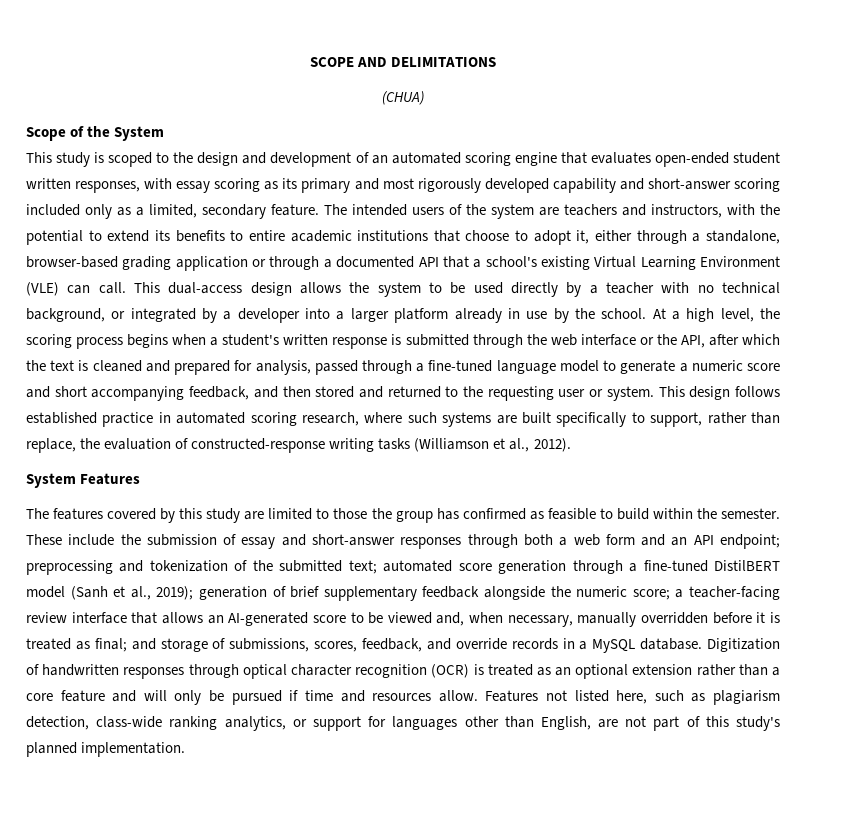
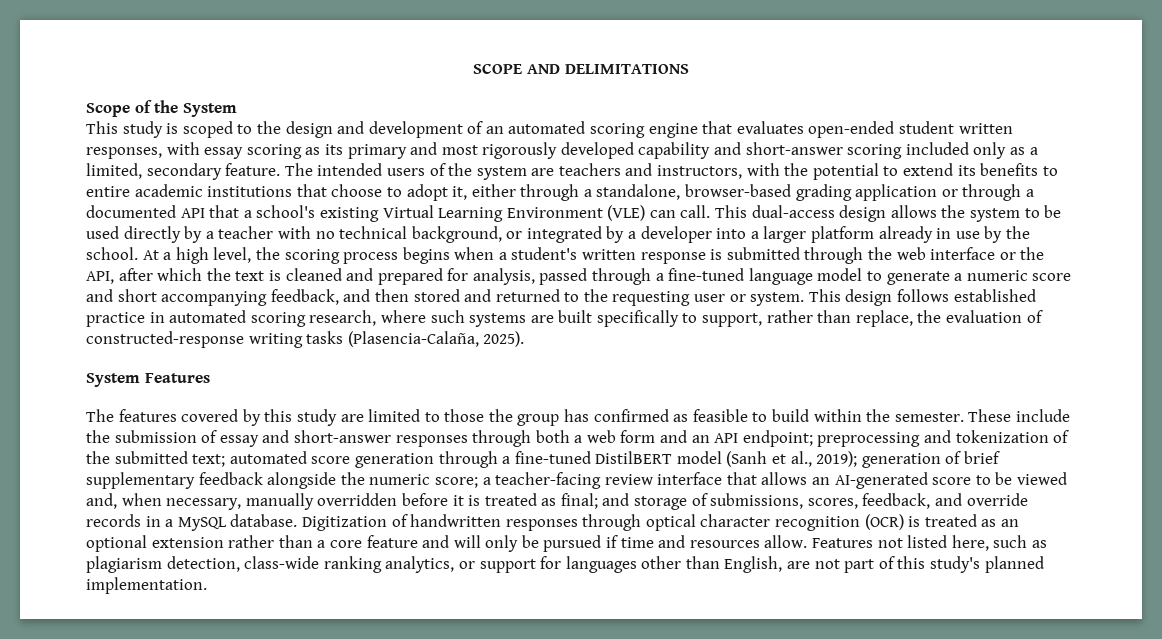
[382,91,424,105] // (CHUA) -> (689, 69) none
[414,438,571,452] (Williamson et al., 2012). -> [347,331,525,347] (Plasencia-Calaña, 2025).

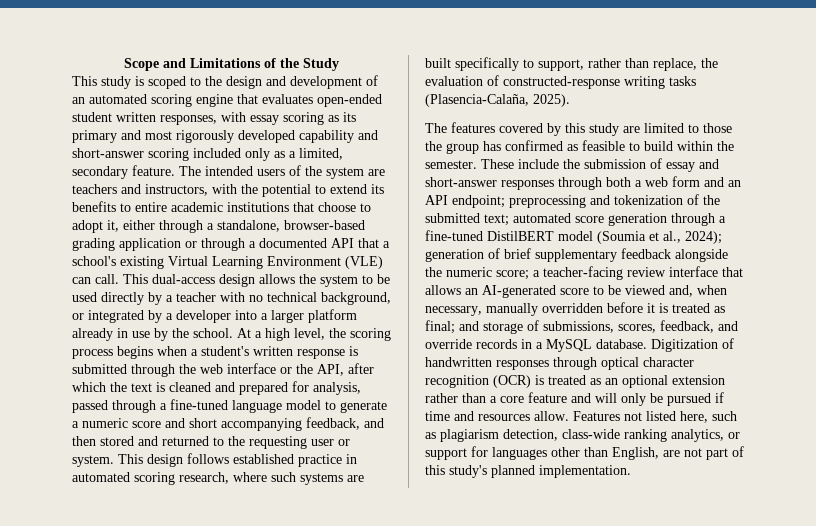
[473,63,689,74] [86,100,237,117] SCOPE AND DELIMITATIONS // Scope of the System -> [124,58,339,71] Scope and Limitations of the Study
[86,373,210,387] // System Features -> (570, 100) none
[726,451,768,467] (Sanh -> [597,231,646,244] (Soumia
[816,451,858,467] 2019); -> [685,231,722,244] 2024);

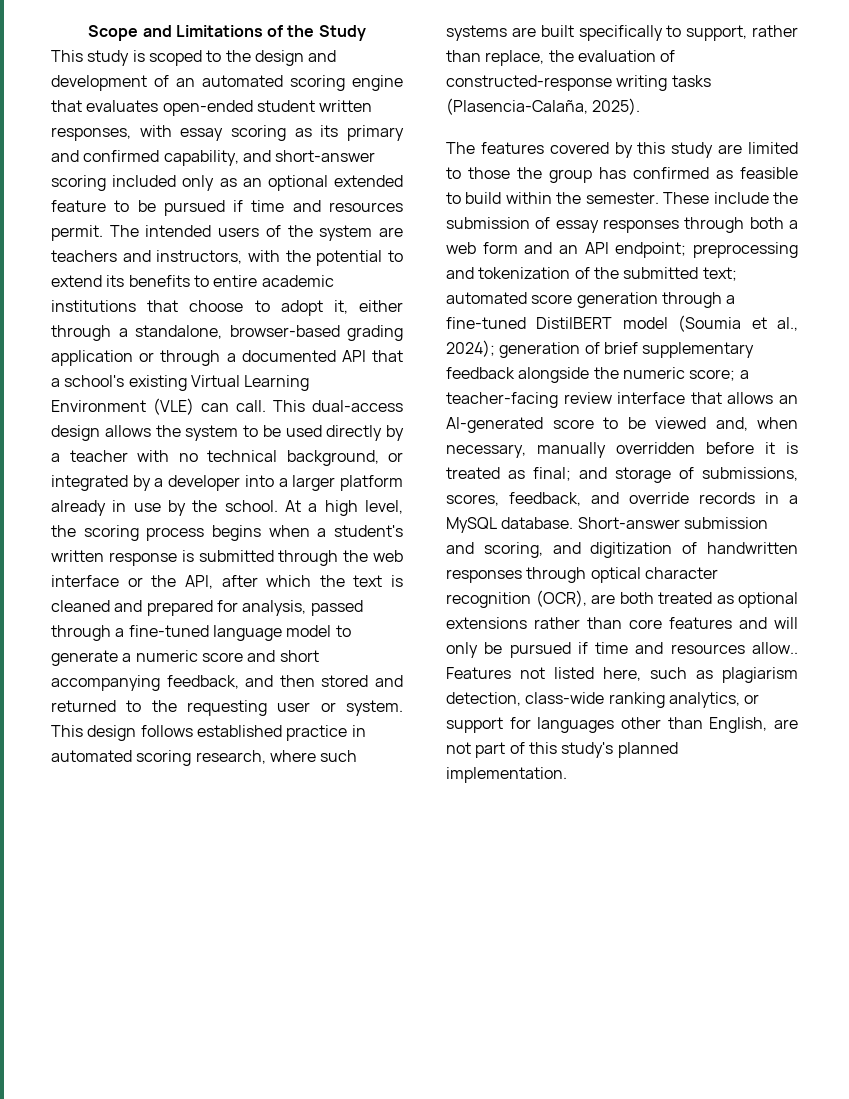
[145,130,354,143] most rigorously developed capability -> [83,150,239,166] confirmed capability,
[289,148,343,160] [72,165,175,179] a limited, secondary feature. -> [242,175,404,191] [51,200,403,216] [51,225,103,241] an optional extended feature to be pursued if time and resources permit.
[699,159,719,169] [425,177,497,187] and short-answer -> (599, 226) none
[651,339,718,352] Digitization -> [577,517,768,529] [446,542,673,558] Short-answer submission and scoring, and digitization
[493,375,725,388] [425,392,567,403] (OCR) is treated as an optional extension rather than a core feature -> [535,590,798,608] [446,617,732,629] (OCR), are both treated as optional extensions rather than core features
[534,411,569,421] allow. -> [752,642,798,654] allow..

